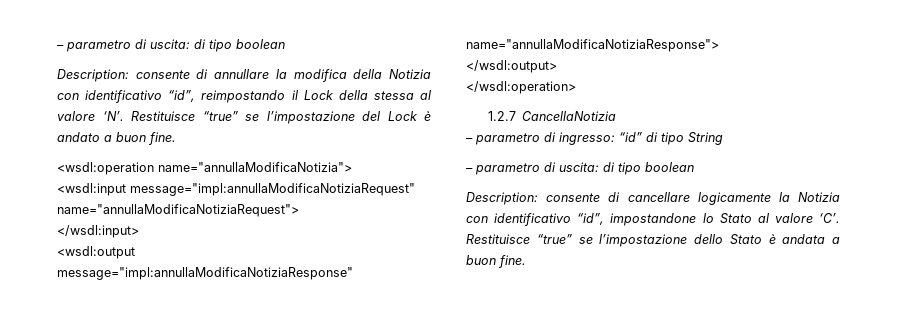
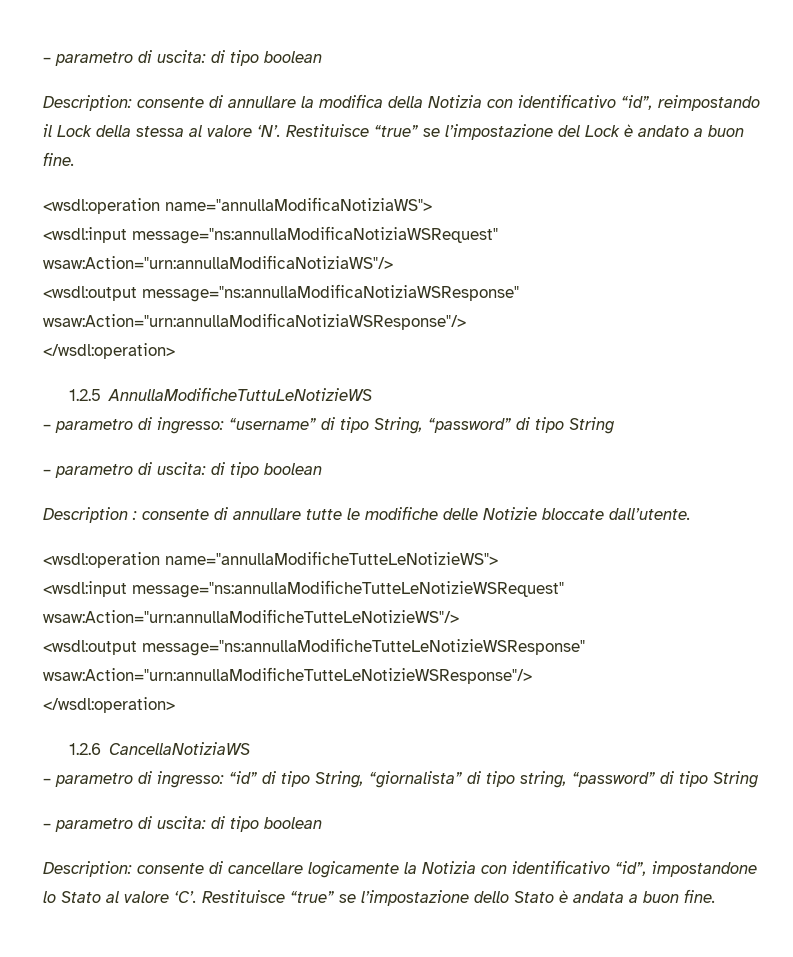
[158,162,352,172] [57,183,415,196] [57,204,299,217] [57,225,139,238] [57,246,135,259] [57,267,353,280] [466,39,719,52] [466,60,557,73] [466,81,576,94] [487,111,616,121] name="annullaModificaNotizia"> // <wsdl:input message="impl:annullaModificaNotiziaRequest" name="annullaModificaNotiziaRequest"> // </wsdl:input> // <wsdl:output message="impl:annullaModificaNotiziaResponse" name="annullaModificaNotiziaResponse"> // </wsdl:output> // </wsdl:operation> // 1.2.7 CancellaNotizia -> [165,197,432,211] [43,226,498,244] [43,255,393,269] [43,284,519,302] [43,313,466,330] [43,343,175,359] [68,387,373,401] [43,417,614,434] [43,462,322,478] [43,506,691,523] [43,551,498,568] [43,580,564,598] [43,609,459,623] [43,638,585,656] [43,667,532,684] [43,697,175,713] [68,742,251,755] name="annullaModificaNotiziaWS"> // <wsdl:input message="ns:annullaModificaNotiziaWSRequest" wsaw:Action="urn:annullaModificaNotiziaWS"/> // <wsdl:output message="ns:annullaModificaNotiziaWSResponse" wsaw:Action="urn:annullaModificaNotiziaWSResponse"/> // </wsdl:operation> // 1.2.5 AnnullaModificheTuttuLeNotizieWS // – parametro di ingresso: “username” di tipo String, “password” di tipo String // – parametro di uscita: di tipo boolean // Description : consente di annullare tutte le modifiche delle Notizie bloccate dall’utente. // <wsdl:operation name="annullaModificheTutteLeNotizieWS"> // <wsdl:input message="ns:annullaModificheTutteLeNotizieWSRequest" wsaw:Action="urn:annullaModificheTutteLeNotizieWS"/> // <wsdl:output message="ns:annullaModificheTutteLeNotizieWSResponse" wsaw:Action="urn:annullaModificheTutteLeNotizieWSResponse"/> // </wsdl:operation> // 1.2.6 CancellaNotiziaWS
(684, 138) none -> [315,771,708,788] String, “giornalista” di tipo string, “password” di tipo

